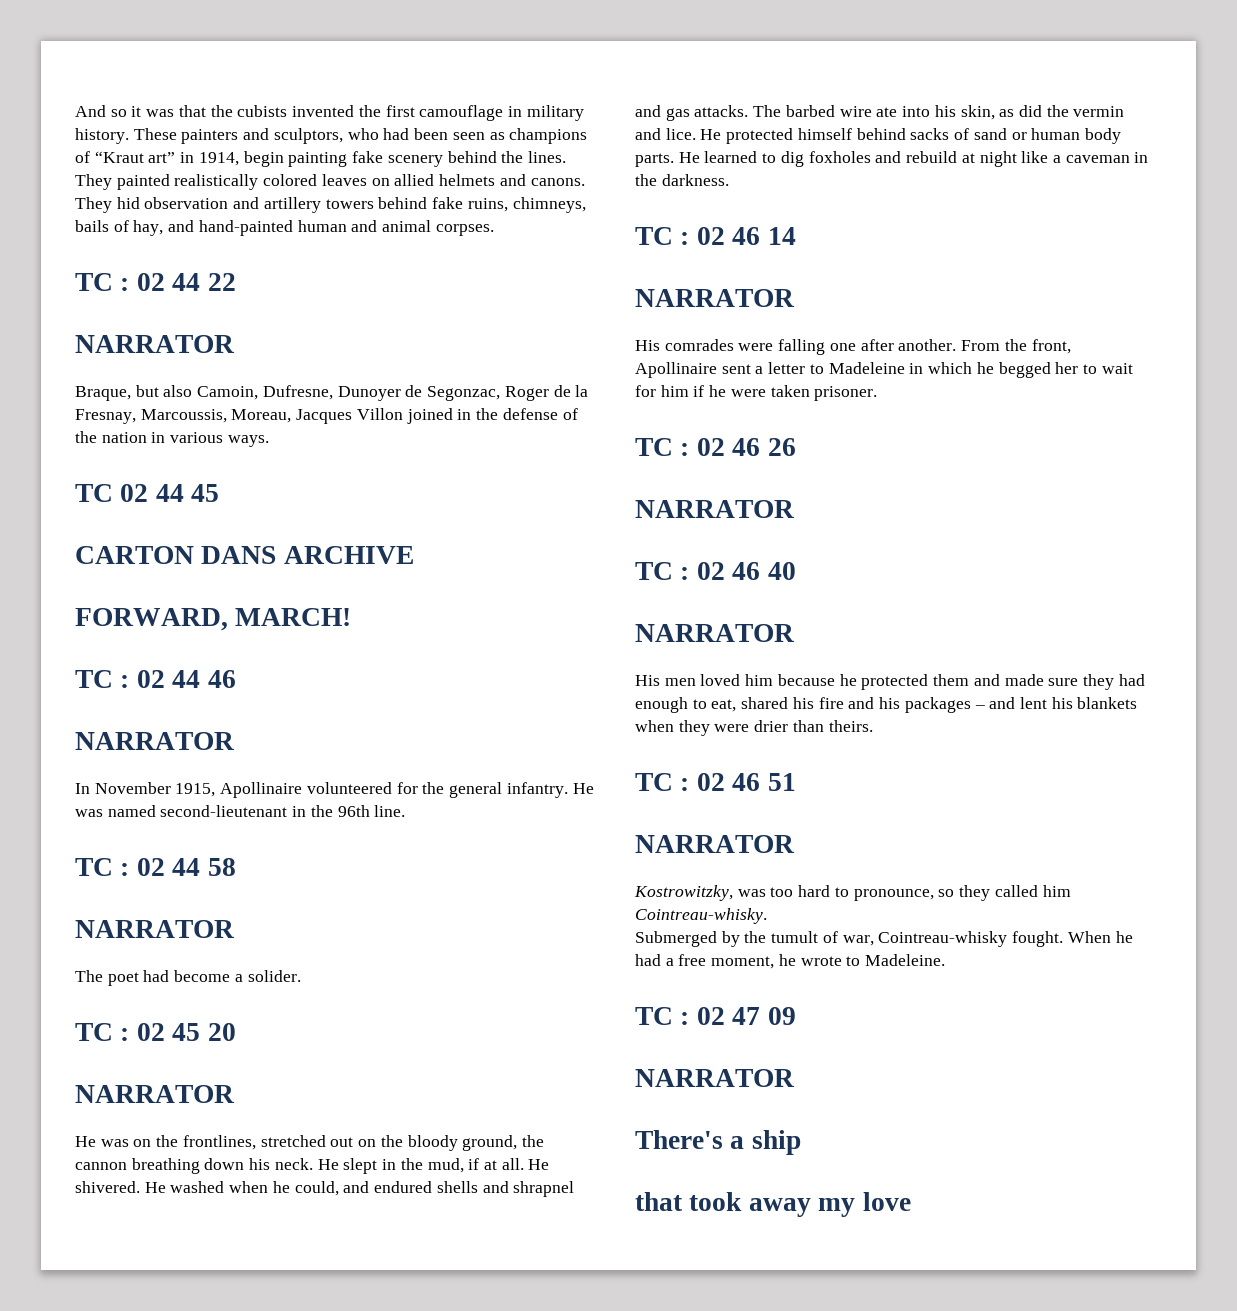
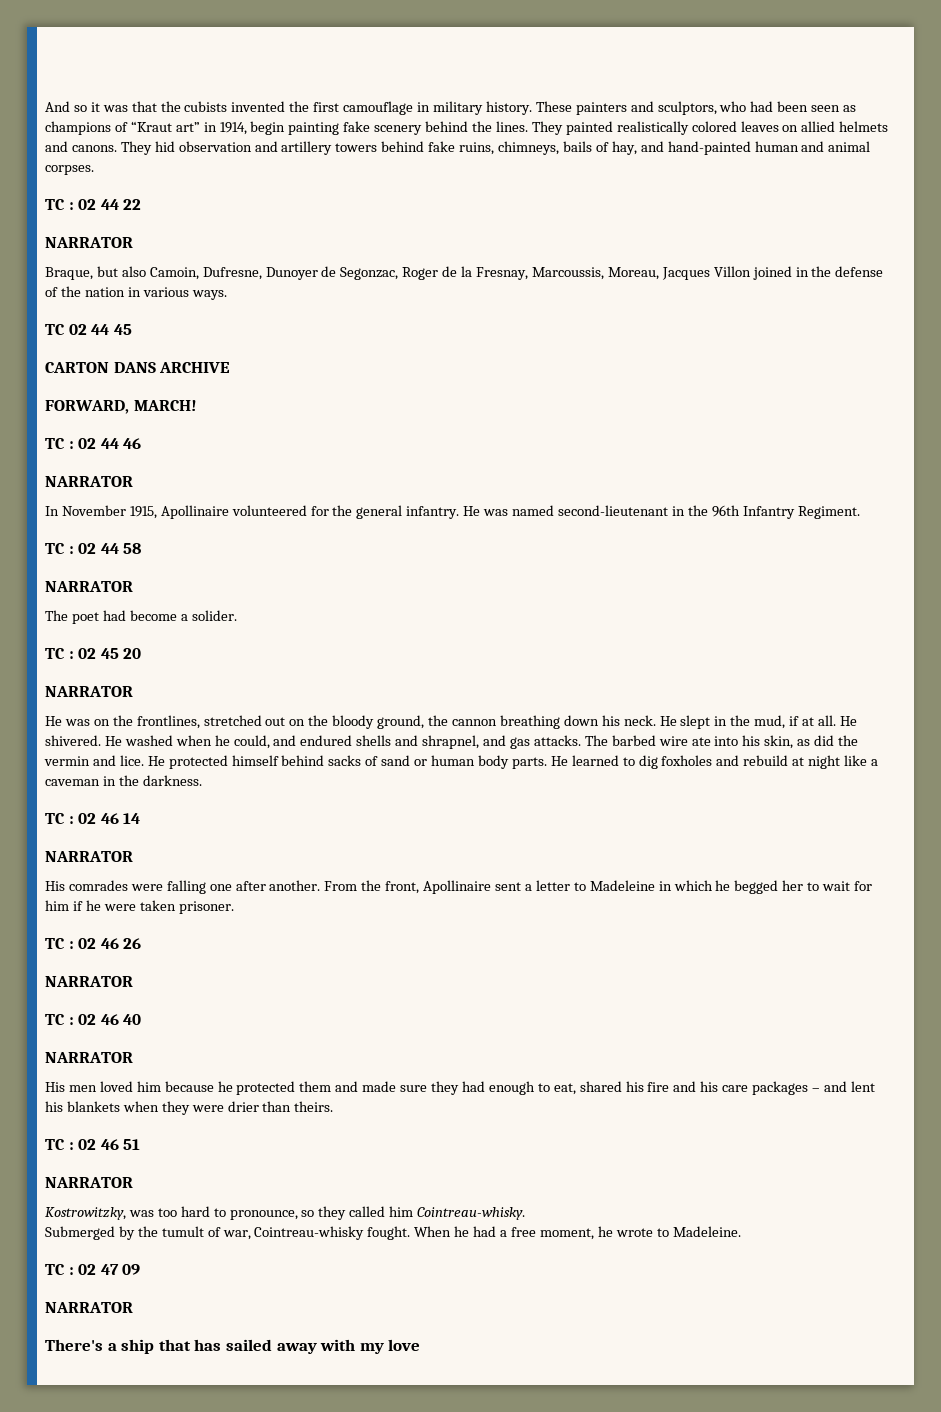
[374,805,406,817] line. -> [742,506,860,519] Infantry Regiment.
[513,1181,575,1197] shrapnel -> [422,735,480,749] shrapnel,
(901, 703) none -> [722,1085,749,1092] care
[635,1192,811,1217] // that took away -> [158,1339,356,1354] that has sailed away with

